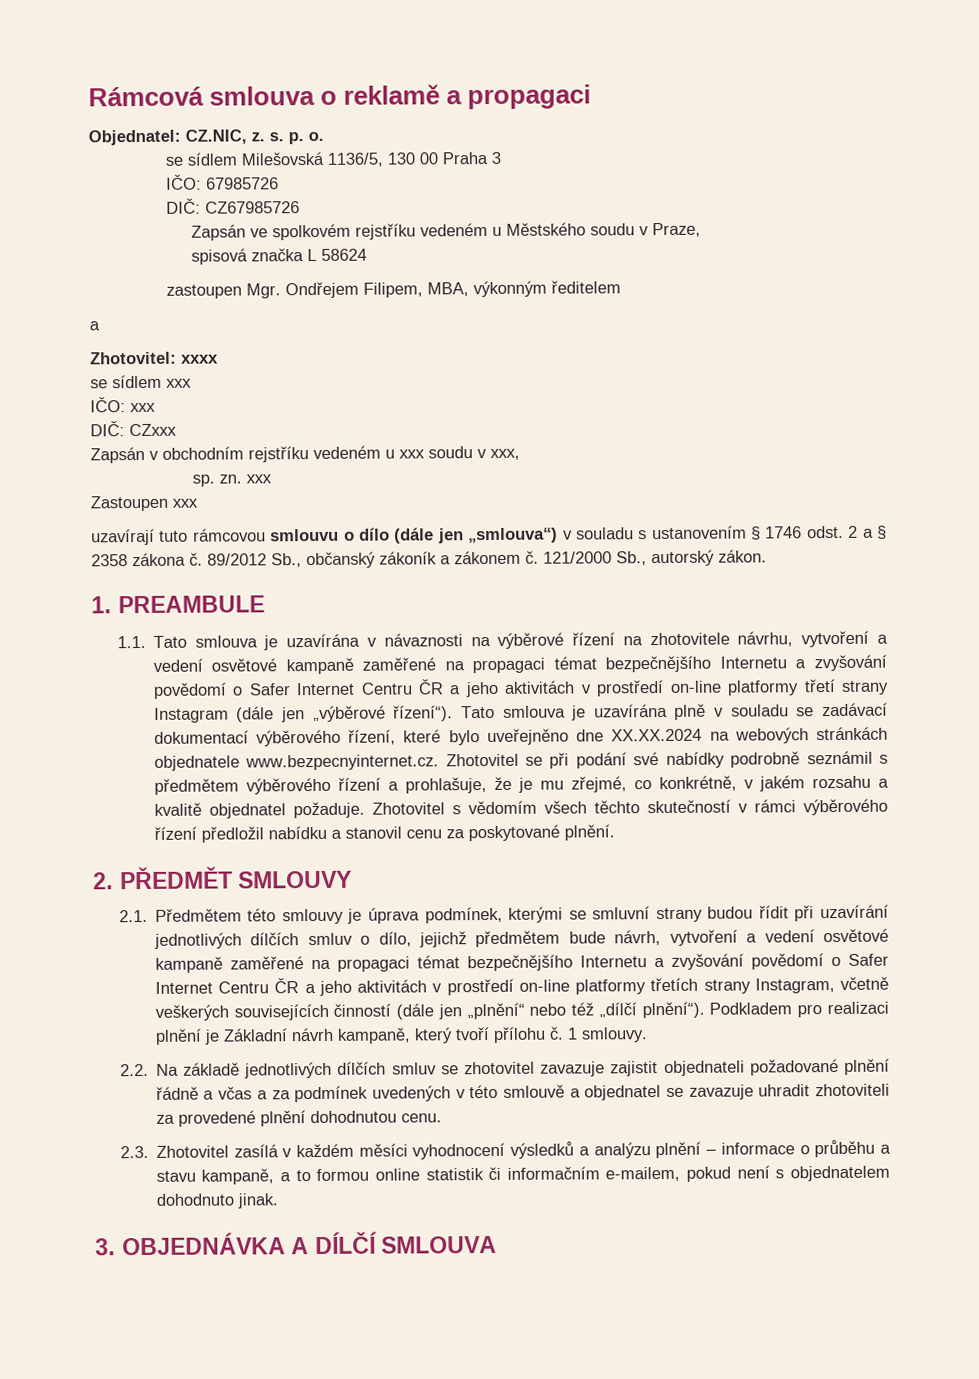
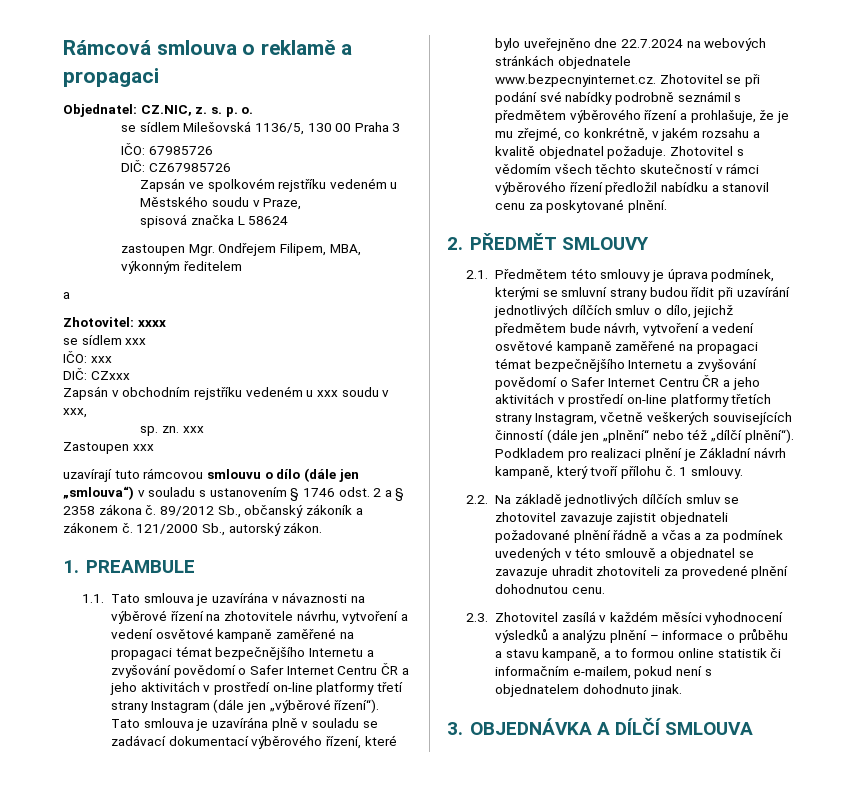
[611,728,703,742] XX.XX.2024 -> [620,39,683,48] 22.7.2024

